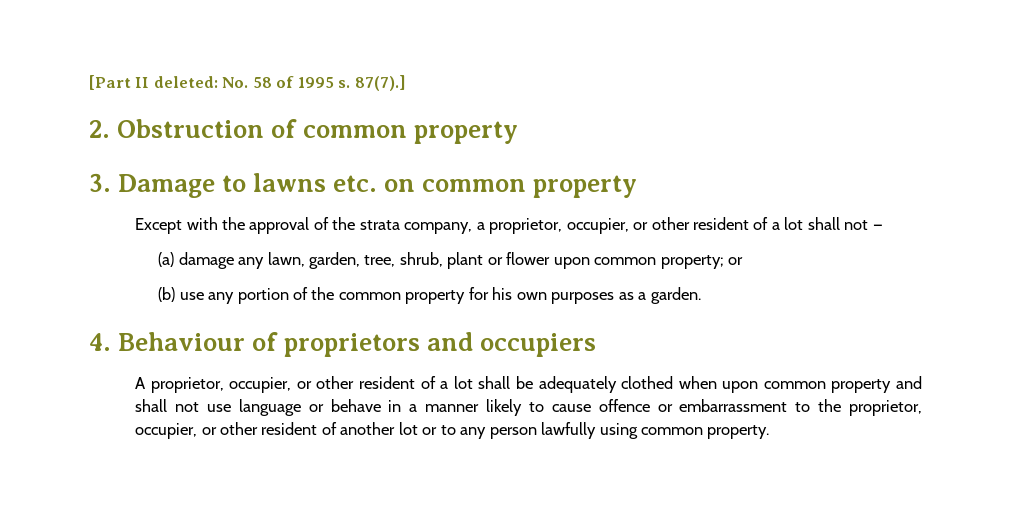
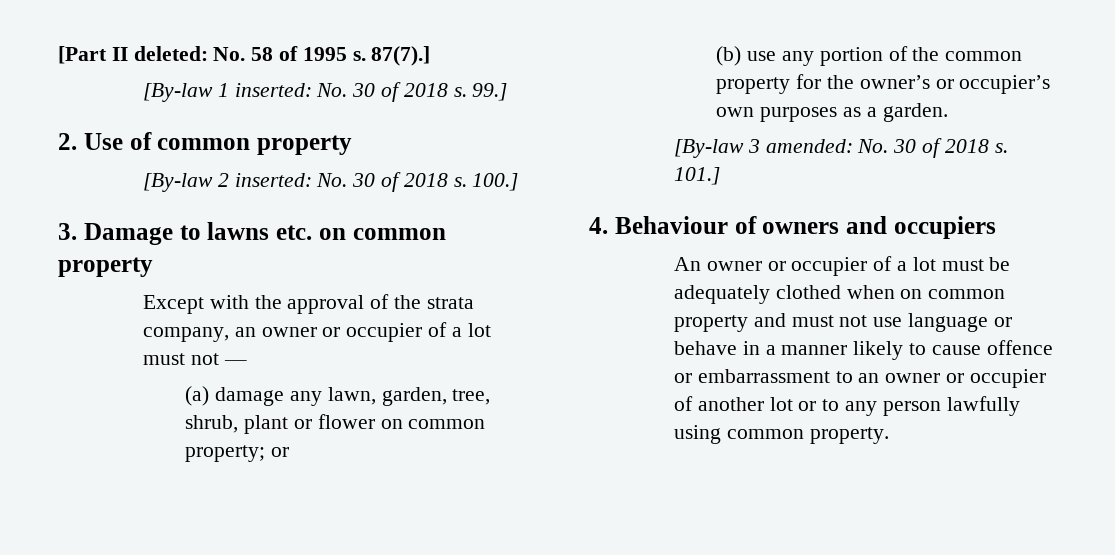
(406, 83) none -> [142,82,508,102] // [By-law 1 inserted: No. 30 of 2018 s. 99.]
[117,119,265,138] Obstruction -> [83,133,123,150] Use
(519, 132) none -> [142,172,519,192] // [By-law 2 inserted: No. 30 of 2018 s. 100.]
[476,217,840,234] a proprietor, occupier, or other resident of a lot shall -> [234,322,491,342] [142,353,185,365] an owner or occupier of a lot must
[553,257,590,269] upon -> [380,419,403,429] on
[492,287,513,300] his -> [827,75,1051,94] the owner’s or occupier’s
(701, 295) none -> [673,138,1008,158] [673,167,720,185] // [By-law 3 amended: No. 30 of 2018 s. 101.]
[284,333,421,357] proprietors -> [762,222,840,234] owners
[135,376,511,393] A proprietor, occupier, or other resident of a lot shall -> [673,256,984,276] An owner or occupier of a lot must
[722,381,759,393] upon -> [900,289,923,299] on
[135,399,168,412] shall -> [791,315,834,327] must
[818,399,922,416] [135,422,318,439] the proprietor, occupier, or other resident -> [858,369,1046,388] an owner or occupier

